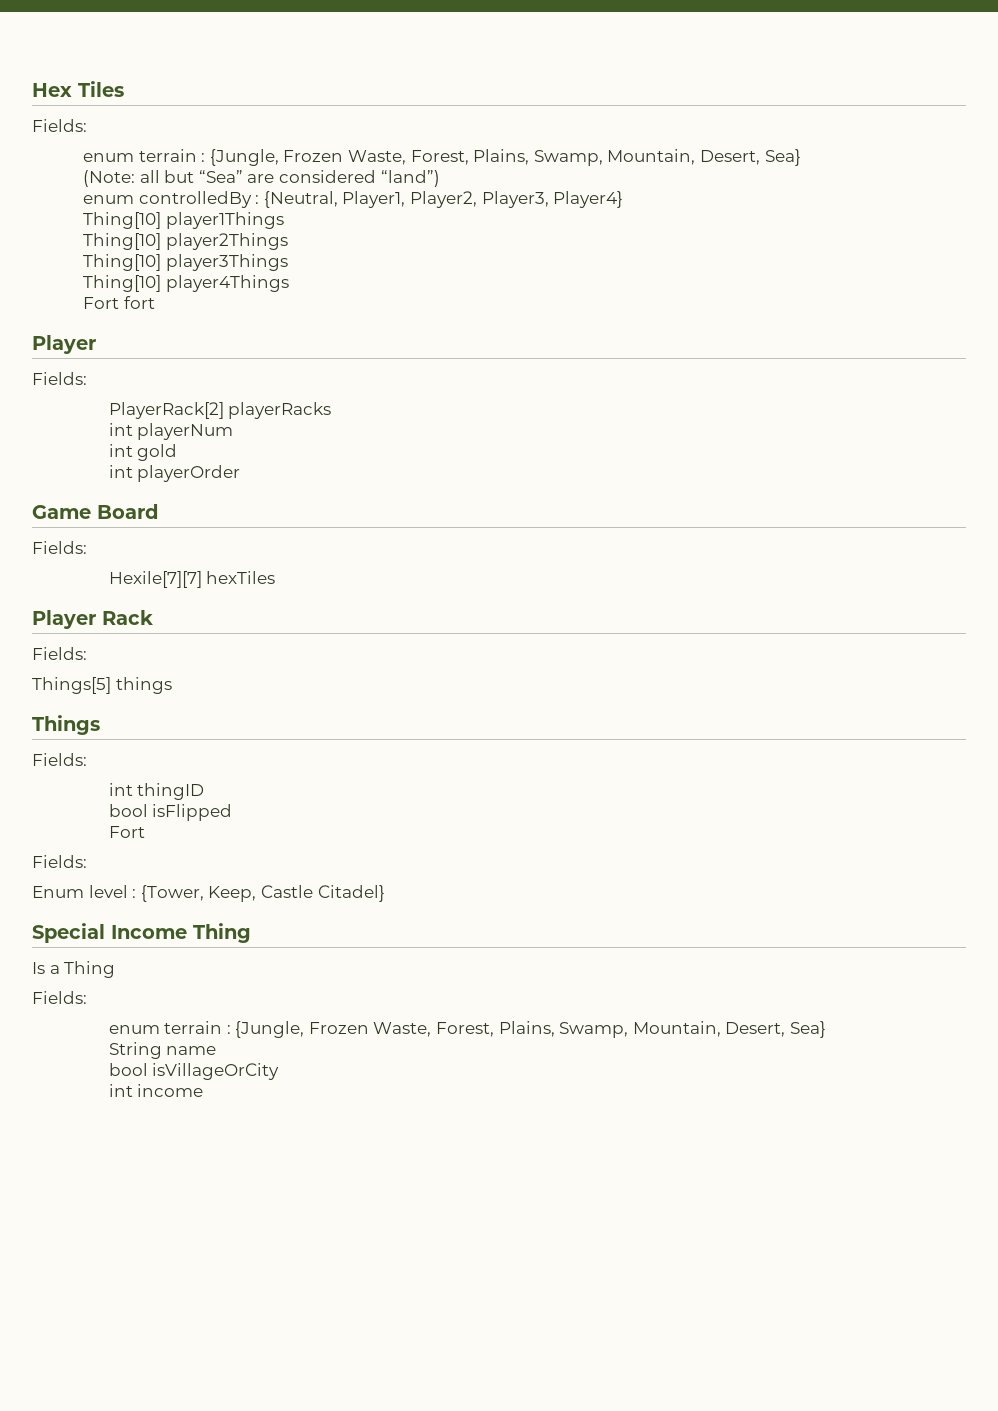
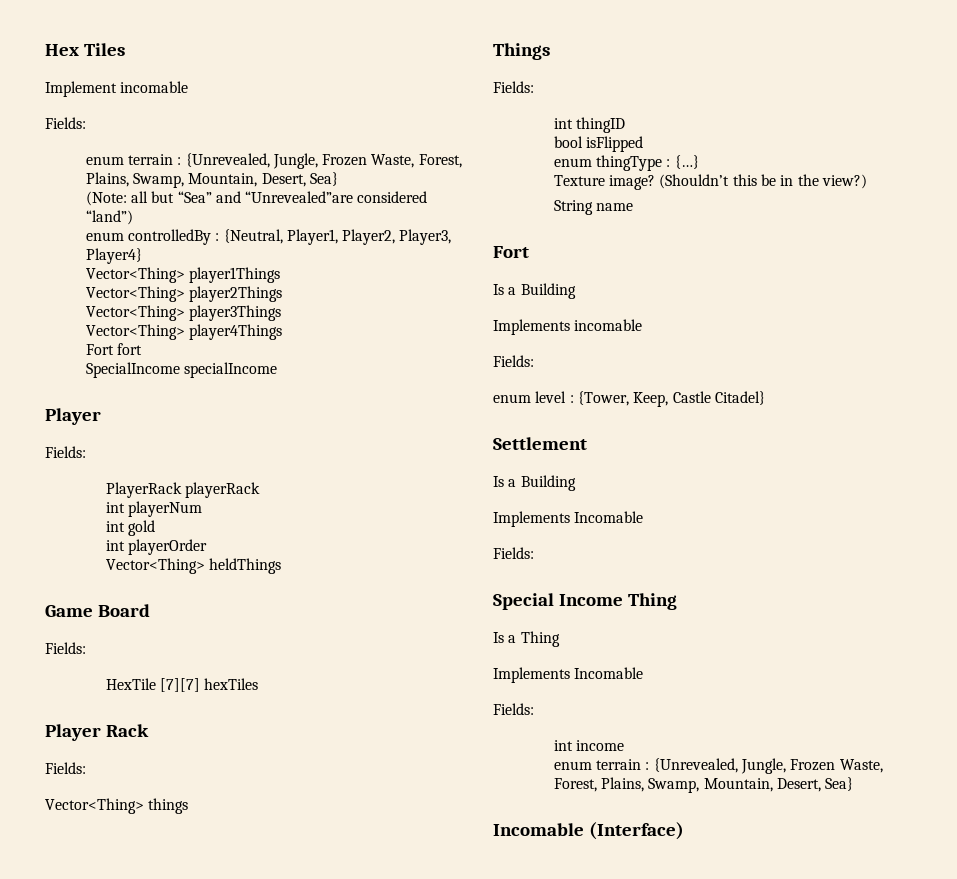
[32,119,87,132] [83,149,279,166] // Fields: // enum terrain : {Jungle, -> [45,81,189,97] [45,117,86,129] [85,153,318,169] // Implement incomable // Fields: // enum terrain : {Unrevealed, Jungle,
[247,174,275,183] are -> [215,191,354,203] and “Unrevealed”are
[83,212,162,229] Thing[10] -> [85,267,185,283] Vector<Thing>
[83,233,162,250] Thing[10] -> [85,286,185,302] Vector<Thing>
[83,254,162,271] Thing[10] -> [85,305,185,321] Vector<Thing>
[83,275,162,292] Thing[10] -> [85,324,185,340] Vector<Thing>
(155, 302) none -> [85,362,277,378] // SpecialIncome specialIncome
[108,402,332,419] PlayerRack[2] playerRacks -> [105,482,261,498] PlayerRack playerRack
(241, 473) none -> [105,558,282,574] // Vector<Thing> heldThings
[108,571,202,588] Hexile[7][7] -> [105,678,201,692] HexTile [7][7]
[32,677,111,694] Things[5] -> [45,798,144,814] Vector<Thing>
[108,826,145,838] [32,855,87,868] [32,886,84,898] Fort // Fields: // Enum -> [553,155,699,171] [553,174,868,190] [553,200,634,215] [493,246,529,258] [493,283,576,299] [493,319,643,335] [493,355,534,367] [493,394,531,403] enum thingType : {…} // Texture image? (Shouldn’t this be in the view?) // String name // Fort // Is a Building // Implements incomable // Fields: // enum
(385, 893) none -> [493,437,587,450] [493,475,576,491] [493,511,644,527] [493,547,534,559] // Settlement // Is a Building // Implements Incomable // Fields:
[32,991,87,1004] [108,1021,827,1038] [108,1042,217,1059] [108,1063,280,1080] [108,1084,204,1097] // Fields: // enum terrain : {Jungle, Frozen Waste, Forest, Plains, Swamp, Mountain, Desert, Sea} // String name // bool isVillageOrCity // int income -> [493,667,644,683] [493,703,534,715] [553,740,625,751] [553,758,883,774] [553,777,854,793] [493,822,684,840] // Implements Incomable // Fields: // int income // enum terrain : {Unrevealed, Jungle, Frozen Waste, Forest, Plains, Swamp, Mountain, Desert, Sea} // Incomable (Interface)

